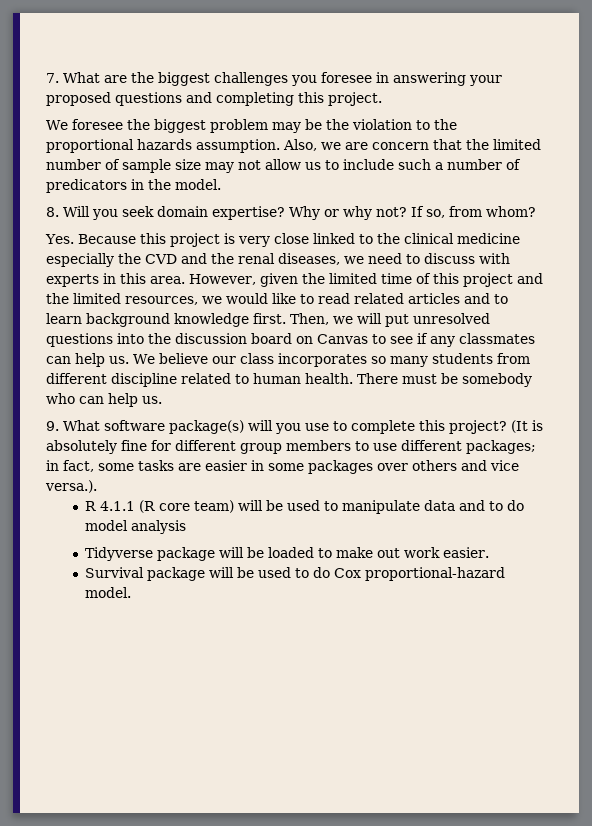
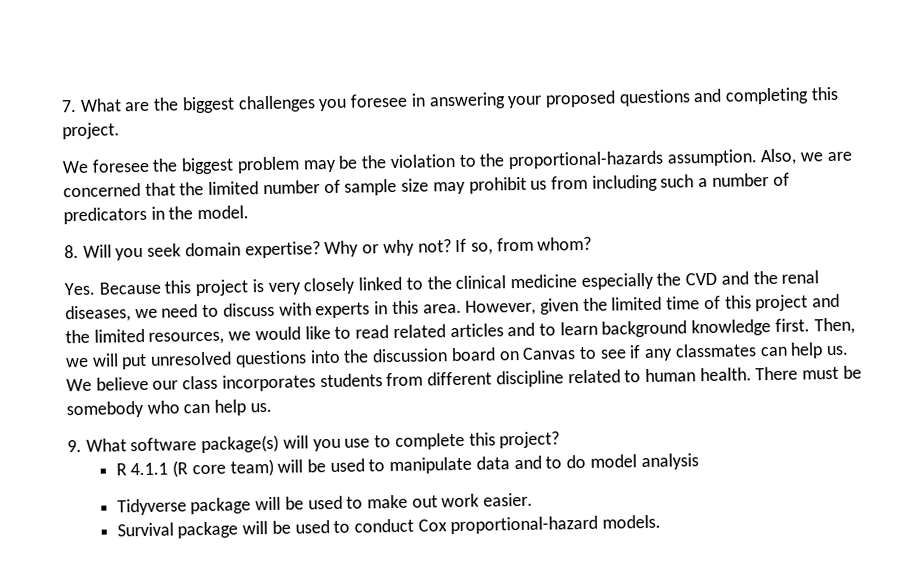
[46,139,192,153] proportional hazards -> [507,150,664,170] proportional-hazards
[372,142,429,150] concern -> [63,183,141,198] concerned
[238,159,394,170] not allow us to include -> [468,174,658,194] prohibit us from including
[273,233,309,244] close -> [303,277,357,295] closely
[370,356,428,367] so many -> (316, 383) none
[511,420,543,433] [46,440,536,454] [46,460,519,474] [45,480,97,493] (It is absolutely fine for different group members to use different packages; in fact, some tasks are easier in some packages over others and vice versa.). -> (561, 440) none
[268,547,315,558] loaded -> [307,495,343,510] used
[313,567,331,578] do -> [353,518,414,533] conduct
[85,587,132,598] model. -> [602,514,662,529] models.

